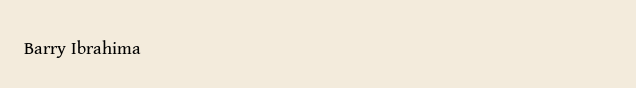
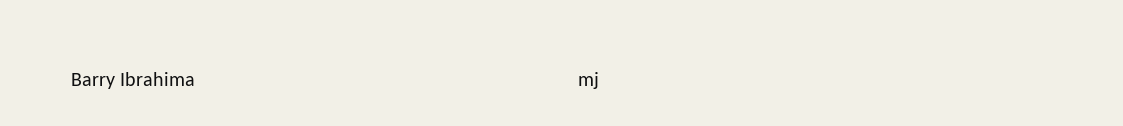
(141, 47) none -> [578,72,599,89] // mj

